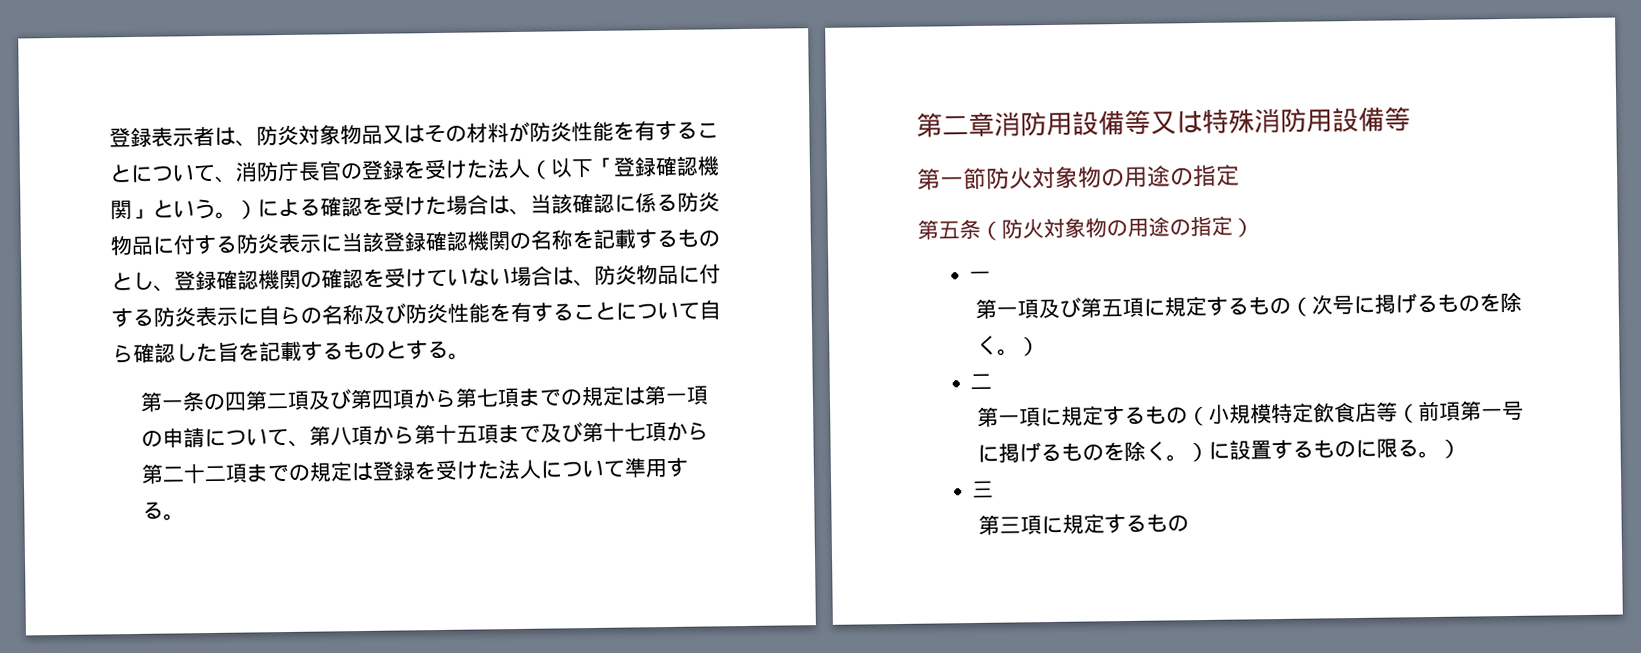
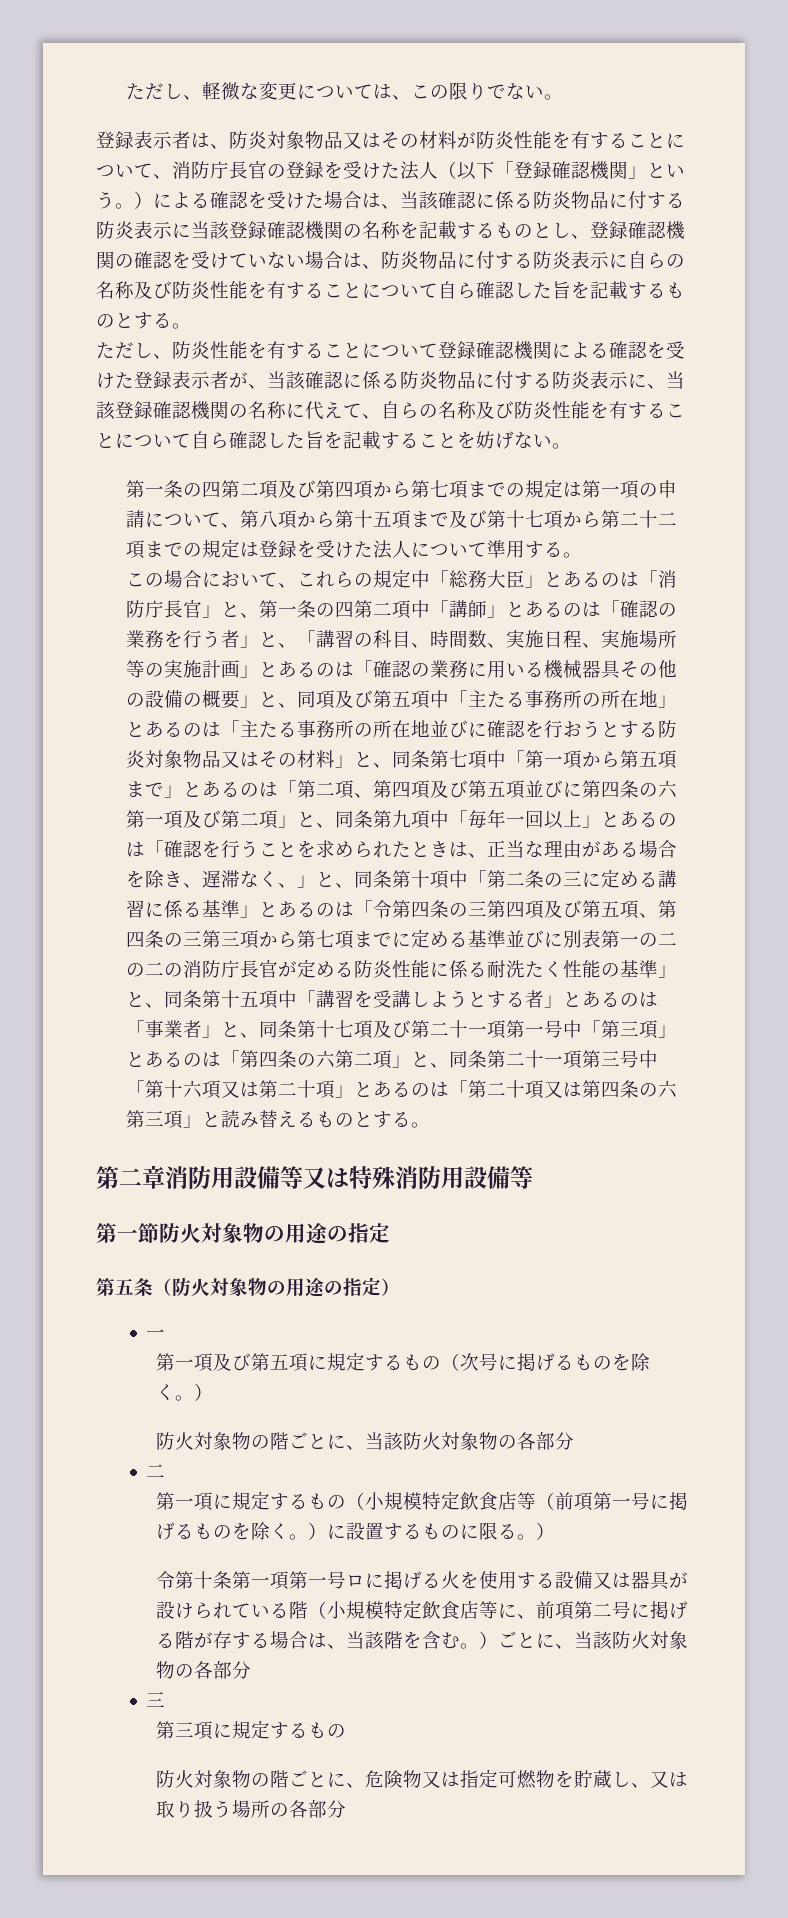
(109, 138) none -> [125,81,563,100] ただし、軽微な変更については、この限りでない。 //
(470, 356) none -> [96,341,685,360] [96,371,685,390] [96,401,685,420] [96,431,571,450] // ただし、防炎性能を有することについて登録確認機関による確認を受けた登録表示者が、当該確認に係る防炎物品に付する防炎表示に、当該登録確認機関の名称に代えて、自らの名称及び防炎性能を有することについて自ら確認した旨を記載することを妨げない。
(186, 517) none -> [125,569,677,588] [125,600,677,619] [125,630,677,648] [125,660,677,679] [125,690,677,709] [125,720,677,738] [125,750,677,769] [125,780,677,799] [125,809,677,829] [125,840,677,858] [125,869,677,889] [125,900,677,919] [125,929,677,949] [125,959,677,978] [125,990,658,1009] [125,1020,677,1039] [125,1050,658,1069] [125,1080,677,1099] [125,1110,430,1129] // この場合において、これらの規定中「総務大臣」とあるのは「消防庁長官」と、第一条の四第二項中「講師」とあるのは「確認の業務を行う者」と、「講習の科目、時間数、実施日程、実施場所等の実施計画」とあるのは「確認の業務に用いる機械器具その他の設備の概要」と、同項及び第五項中「主たる事務所の所在地」とあるのは「主たる事務所の所在地並びに確認を行おうとする防炎対象物品又はその材料」と、同条第七項中「第一項から第五項まで」とあるのは「第二項、第四項及び第五項並びに第四条の六第一項及び第二項」と、同条第九項中「毎年一回以上」とあるのは「確認を行うことを求められたときは、正当な理由がある場合を除き、遅滞なく、」と、同条第十項中「第二条の三に定める講習に係る基準」とあるのは「令第四条の三第四項及び第五項、第四条の三第三項から第七項までに定める基準並びに別表第一の二の二の消防庁長官が定める防炎性能に係る耐洗たく性能の基準」と、同条第十五項中「講習を受講しようとする者」とあるのは「事業者」と、同条第十七項及び第二十一項第一号中「第三項」とあるのは「第四条の六第二項」と、同条第二十一項第三号中「第十六項又は第二十項」とあるのは「第二十項又は第四条の六第三項」と読み替えるものとする。
(1040, 346) none -> [155,1432,574,1451] // 防火対象物の階ごとに、当該防火対象物の各部分
(1461, 448) none -> [155,1571,688,1590] [155,1600,688,1620] [155,1631,688,1650] [155,1661,251,1679] // 令第十条第一項第一号ロに掲げる火を使用する設備又は器具が設けられている階（小規模特定飲食店等に、前項第二号に掲げる階が存する場合は、当該階を含む。）ごとに、当該防火対象物の各部分
(1189, 523) none -> [155,1769,688,1789] [155,1800,346,1818] // 防火対象物の階ごとに、危険物又は指定可燃物を貯蔵し、又は取り扱う場所の各部分

